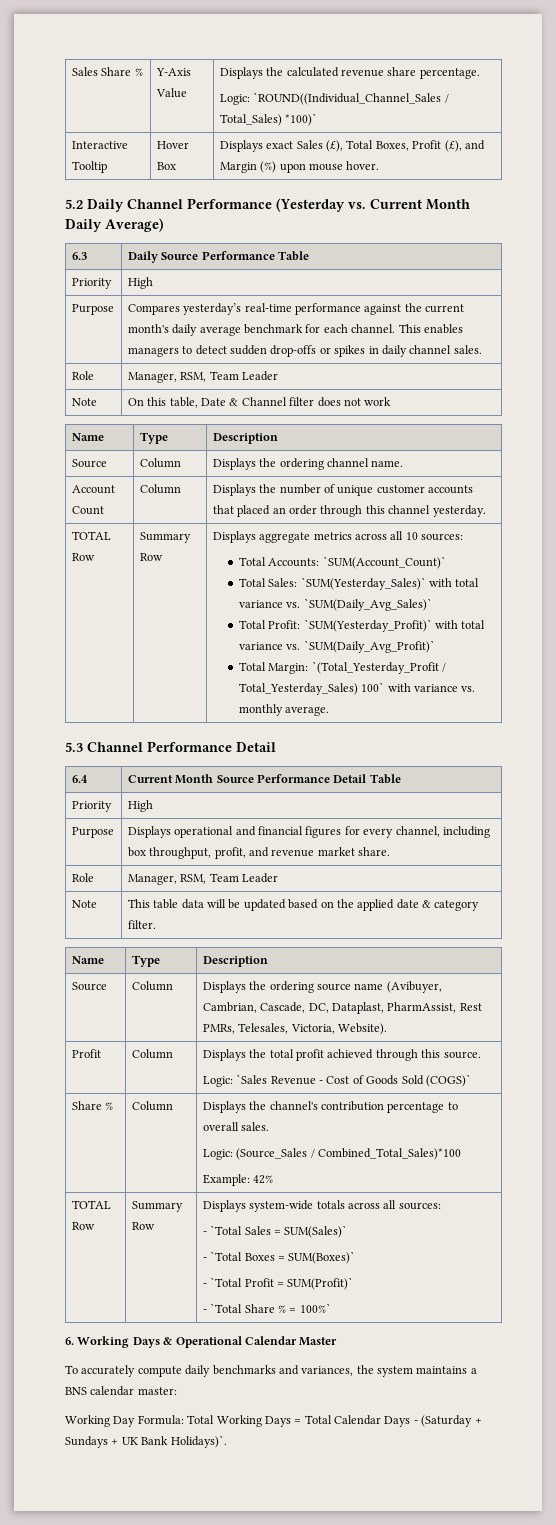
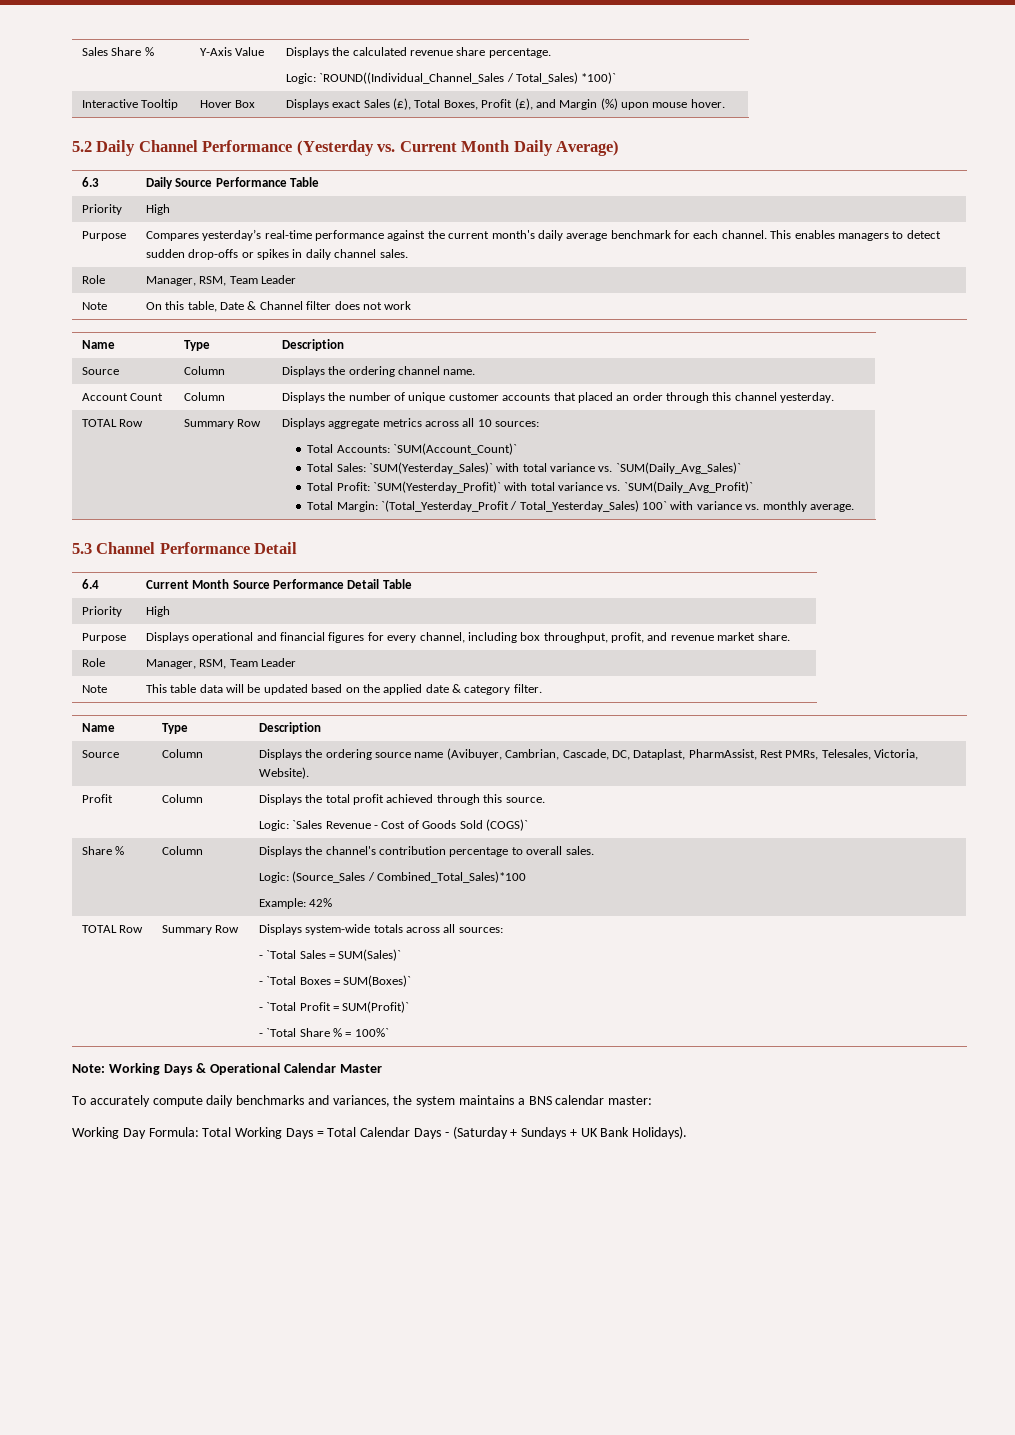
[65,1337,74,1345] 6. -> [72,1064,105,1073] Note:
[170,1435,227,1448] Holidays)`. -> [632,1126,688,1139] Holidays).

